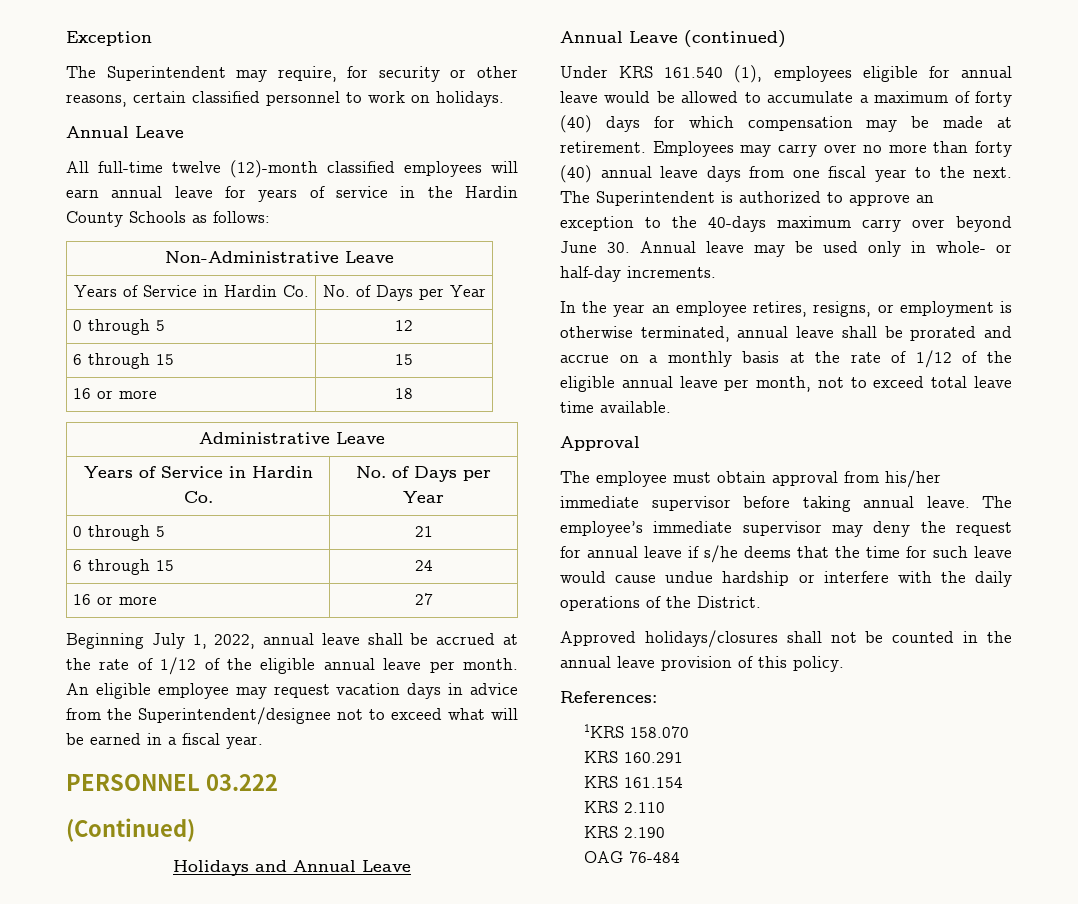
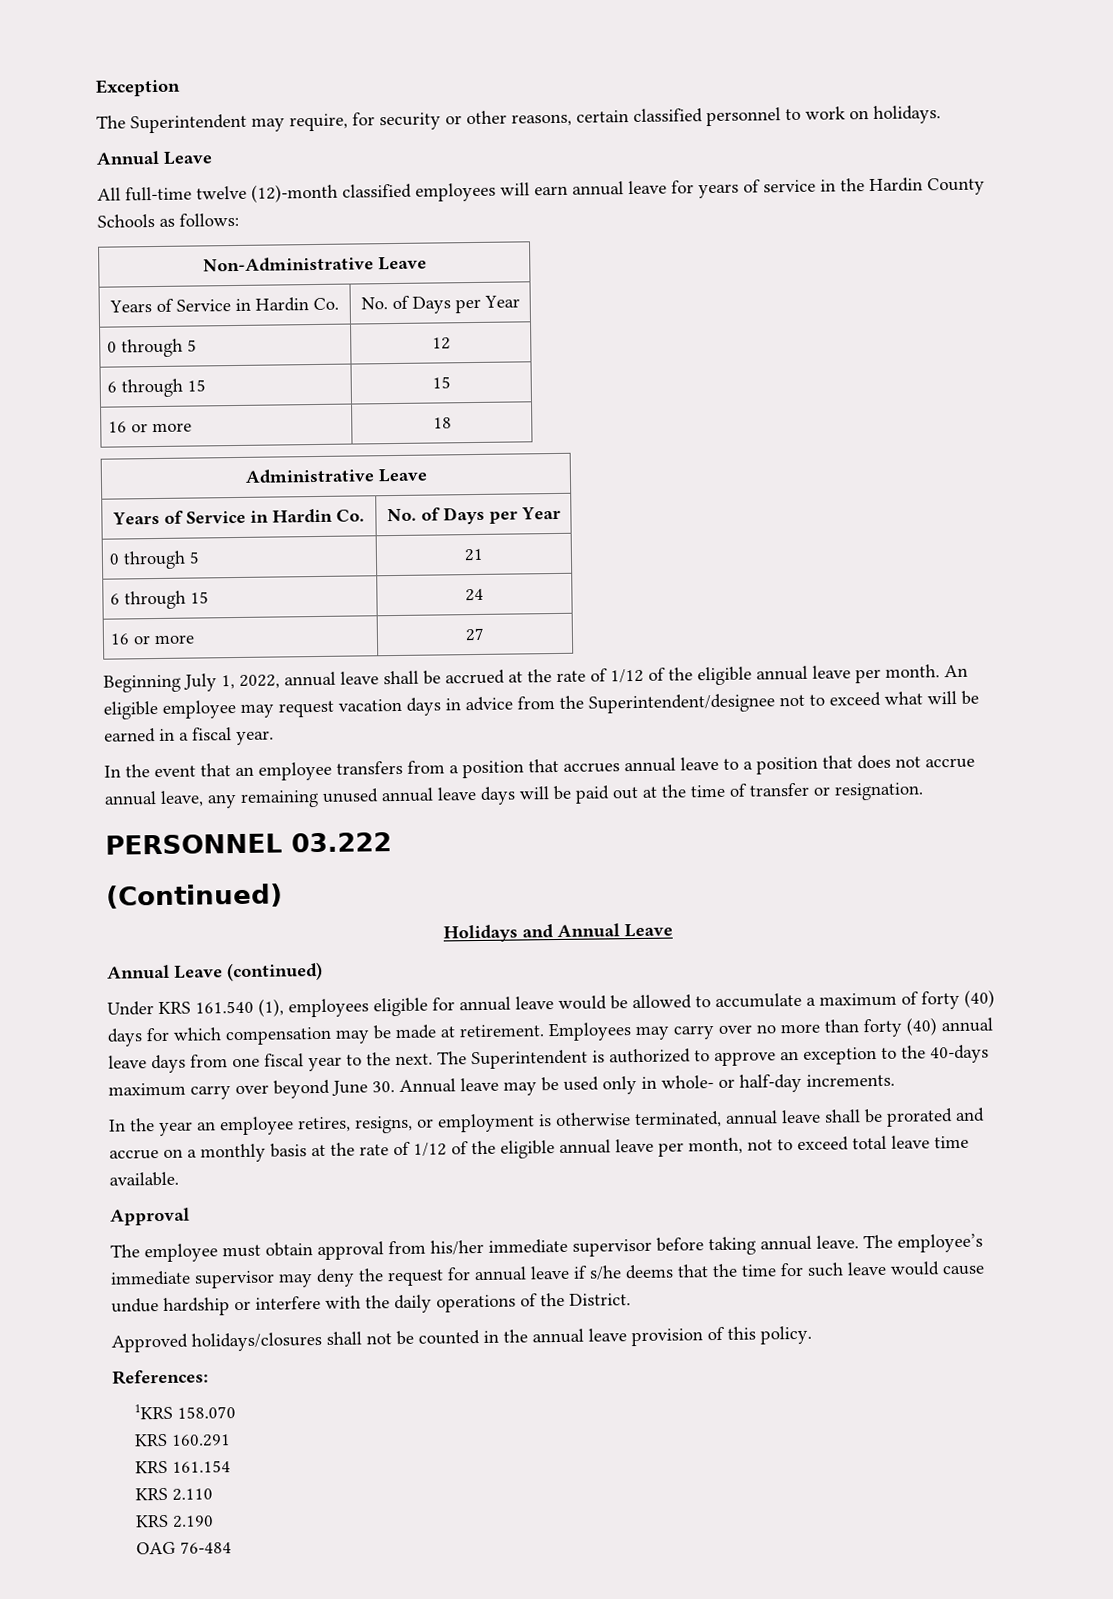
(263, 742) none -> [104,754,975,781] [104,782,924,809] // In the event that an employee transfers from a position that accrues annual leave to a position that does not accrue annual leave, any remaining unused annual leave days will be paid out at the time of transfer or resignation.

